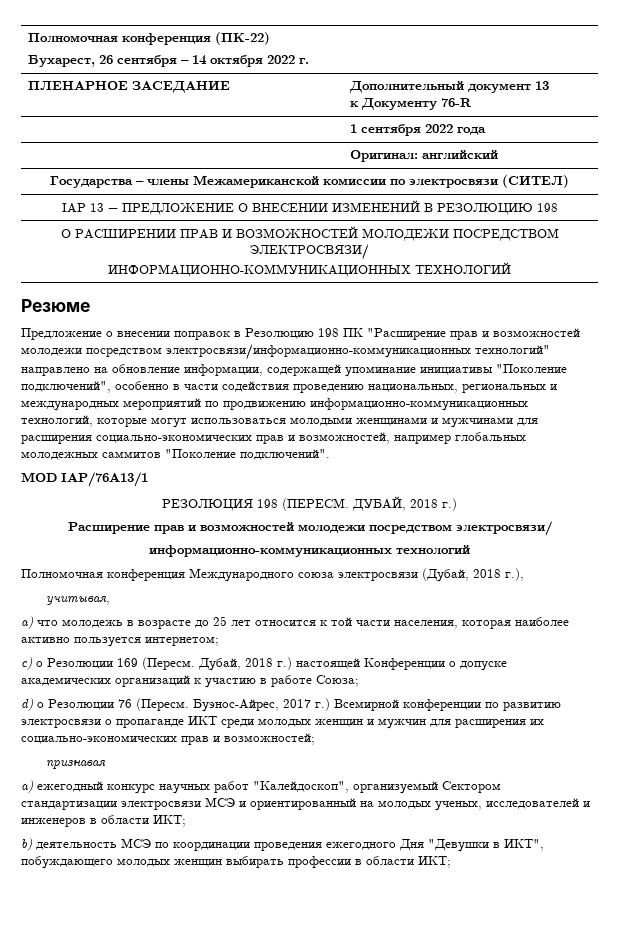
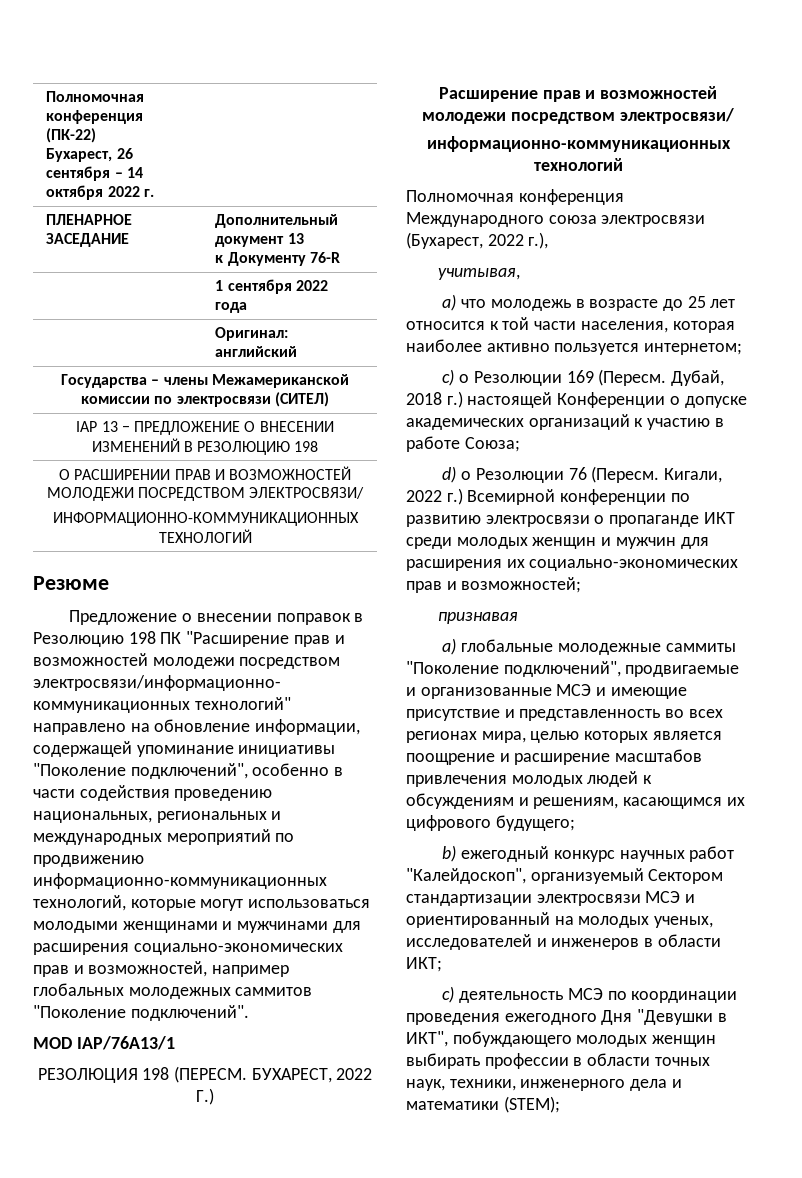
[352,496,457,511] ДУБАЙ, 2018 г.) -> [251,1068,373,1083] [196,1088,214,1105] БУХАРЕСТ, 2022 Г.)
[422,568,501,582] (Дубай, 2018 -> [406,232,524,249] (Бухарест, 2022
[193,699,311,712] Буэнос-Айрес, 2017 -> [663,468,722,483] [406,490,442,502] Кигали, 2022
(33, 786) none -> [461,639,736,655] [406,661,740,677] [406,684,687,699] [406,709,723,721] [406,731,722,743] [406,749,703,765] [406,771,653,787] [406,793,745,809] [406,815,575,831] [442,845,457,862] глобальные молодежные саммиты "Поколение подключений", продвигаемые и организованные МСЭ и имеющие присутствие и представленность во всех регионах мира, целью которых является поощрение и расширение масштабов привлечения молодых людей к обсуждениям и решениям, касающимся их цифрового будущего; // b)
[21,838,32,851] b) -> [442,986,455,1003] c)
[418,856,451,868] ИКТ; -> [654,1057,710,1066] [406,1079,682,1091] [406,1096,560,1113] точных наук, техники, инженерного дела и математики (STEM);

